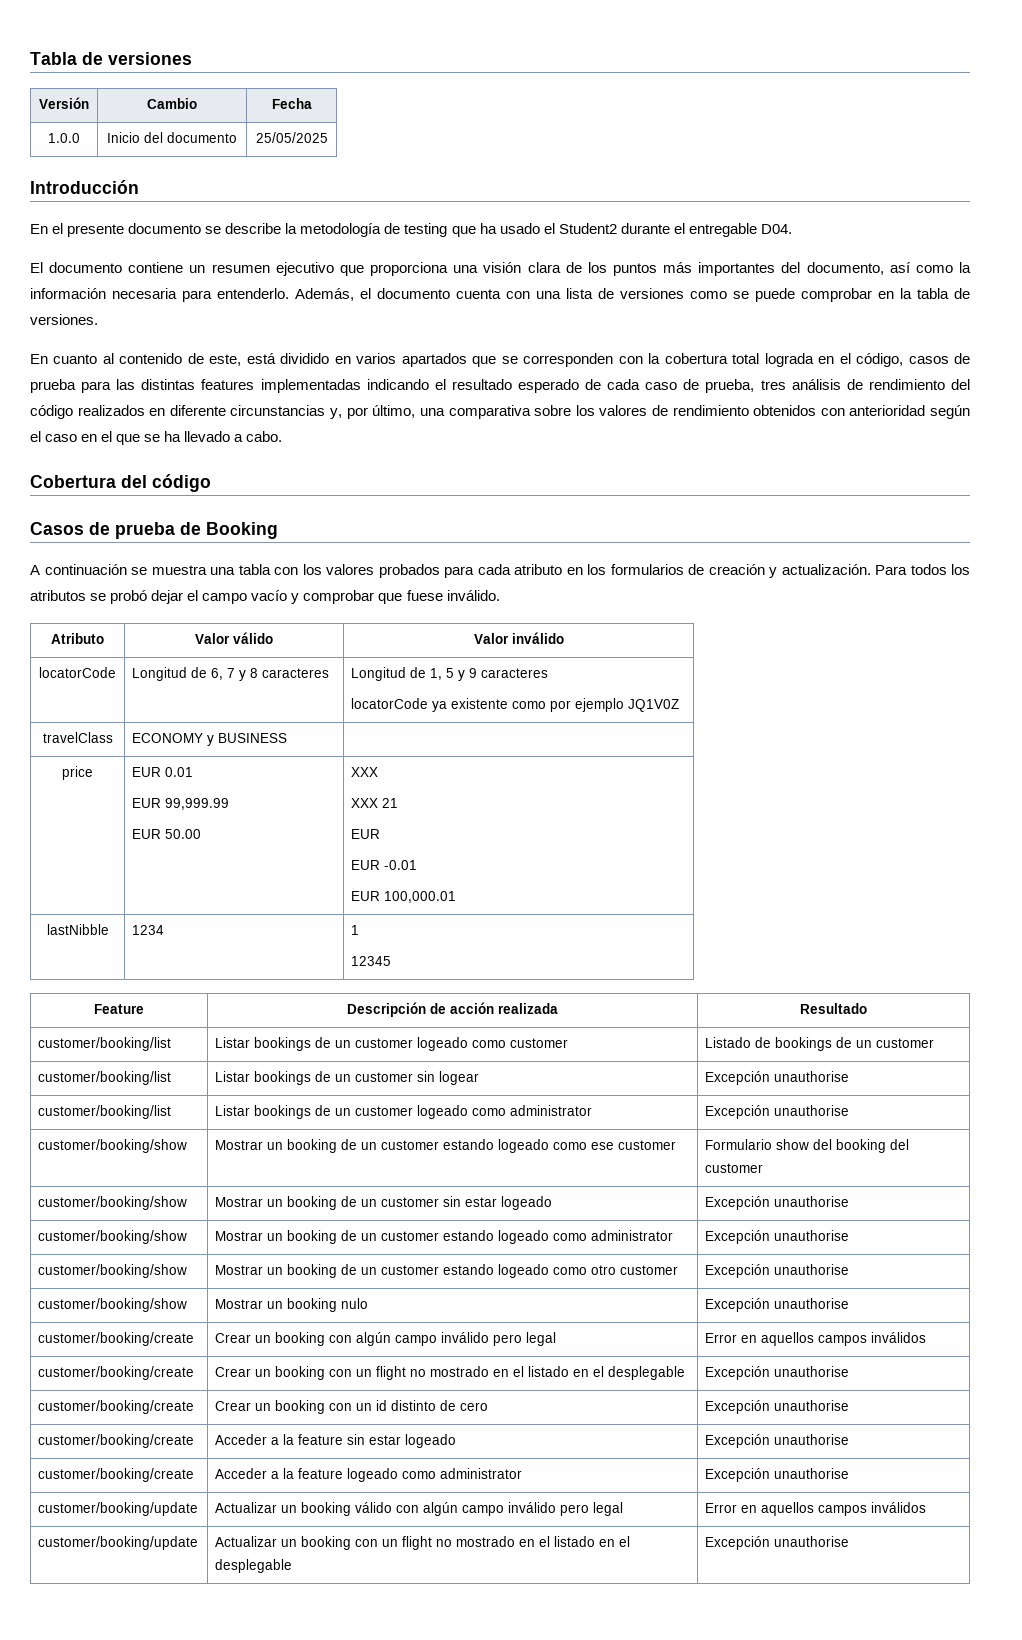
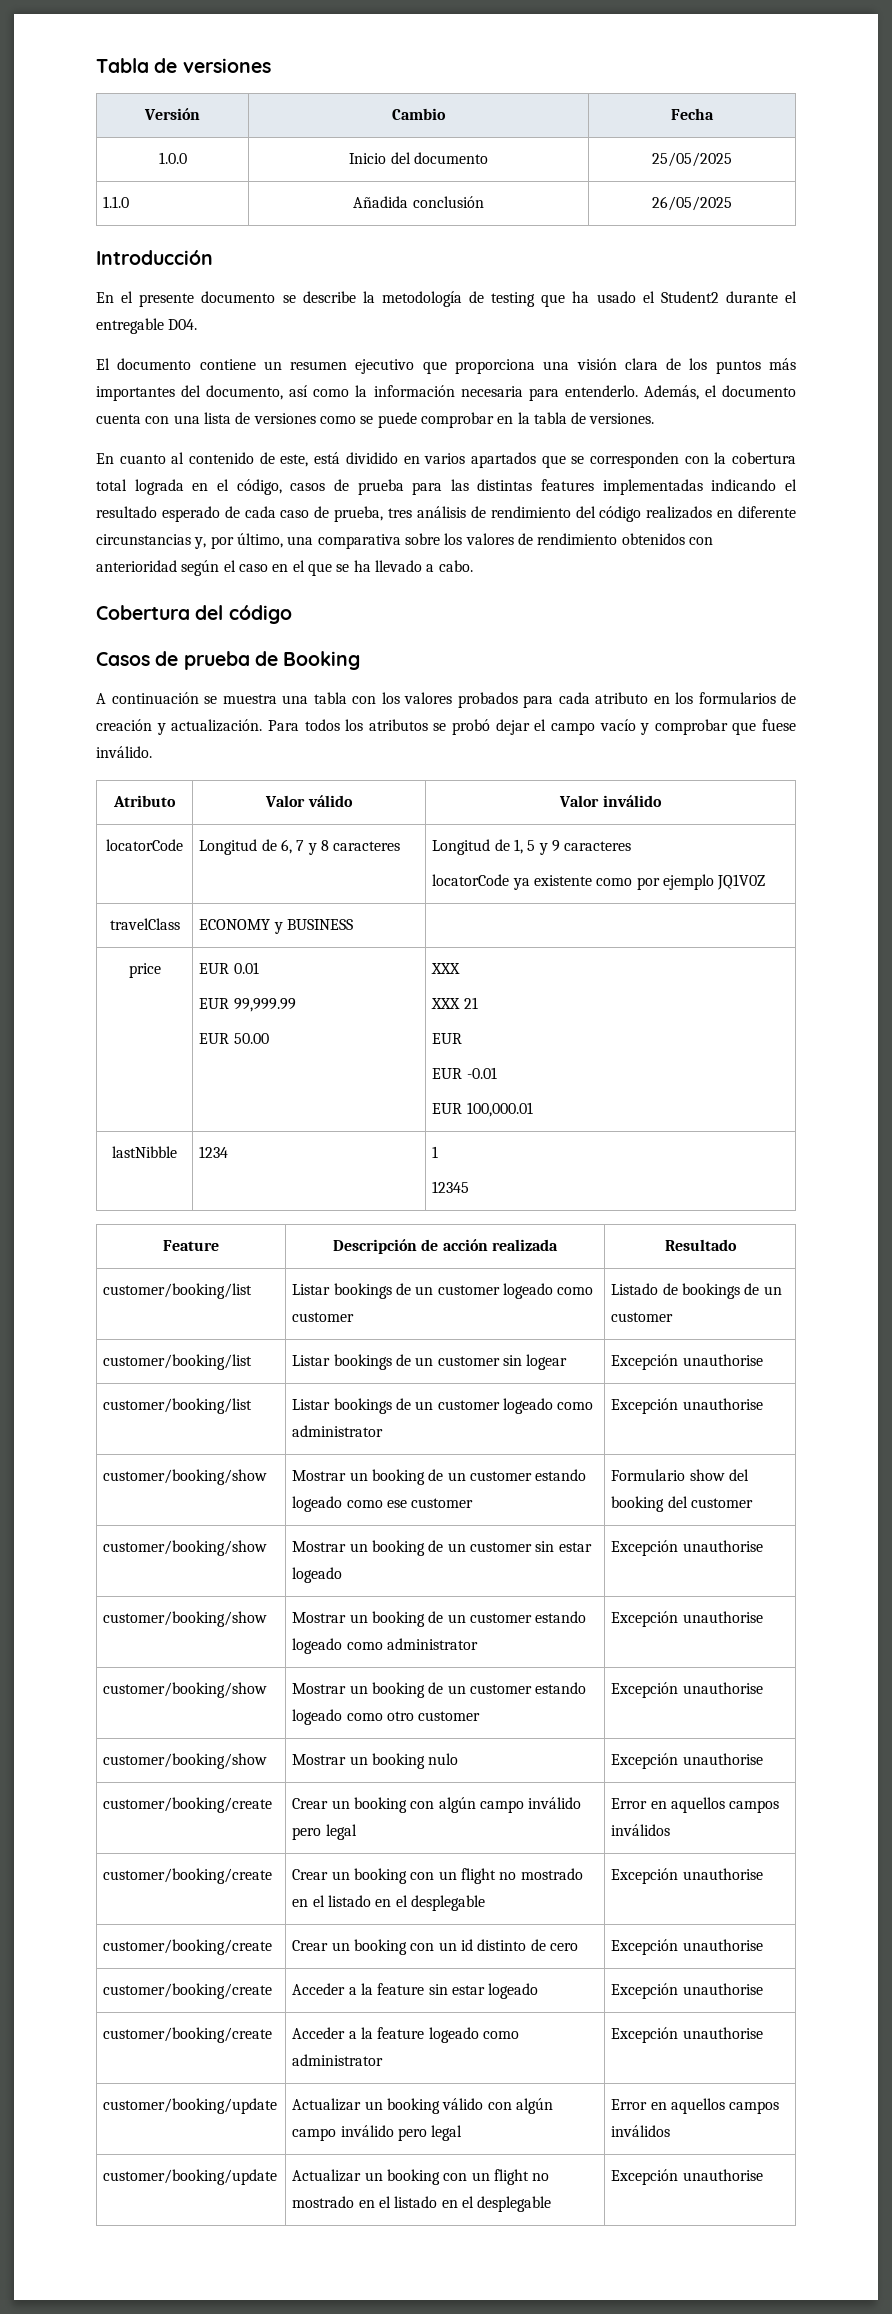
(328, 137) none -> [103,196,130,208] [353,196,484,208] [652,196,732,211] // 1.1.0 | Añadida conclusión | 26/05/2025

